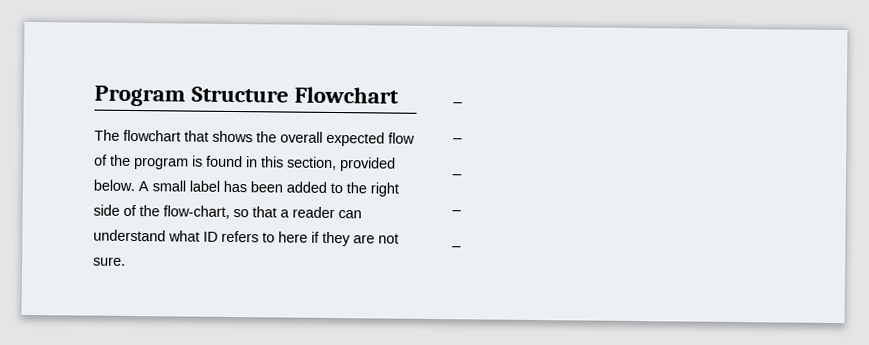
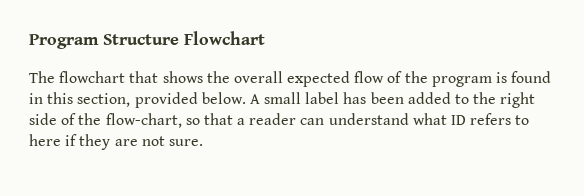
[452,100,463,104] [452,136,463,140] [451,172,463,176] [451,208,462,212] [451,244,462,248] // _ // _ // _ // _ // _ -> (203, 142) none

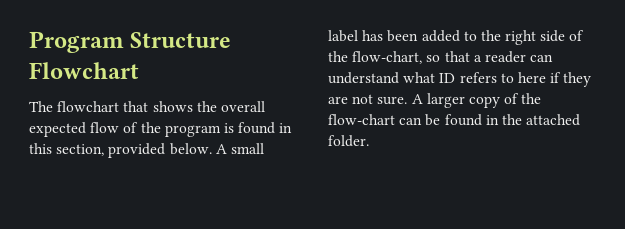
(203, 142) none -> [411,93,542,108] [328,114,581,126] [328,135,369,147] A larger copy of the flow-chart can be found in the attached folder.

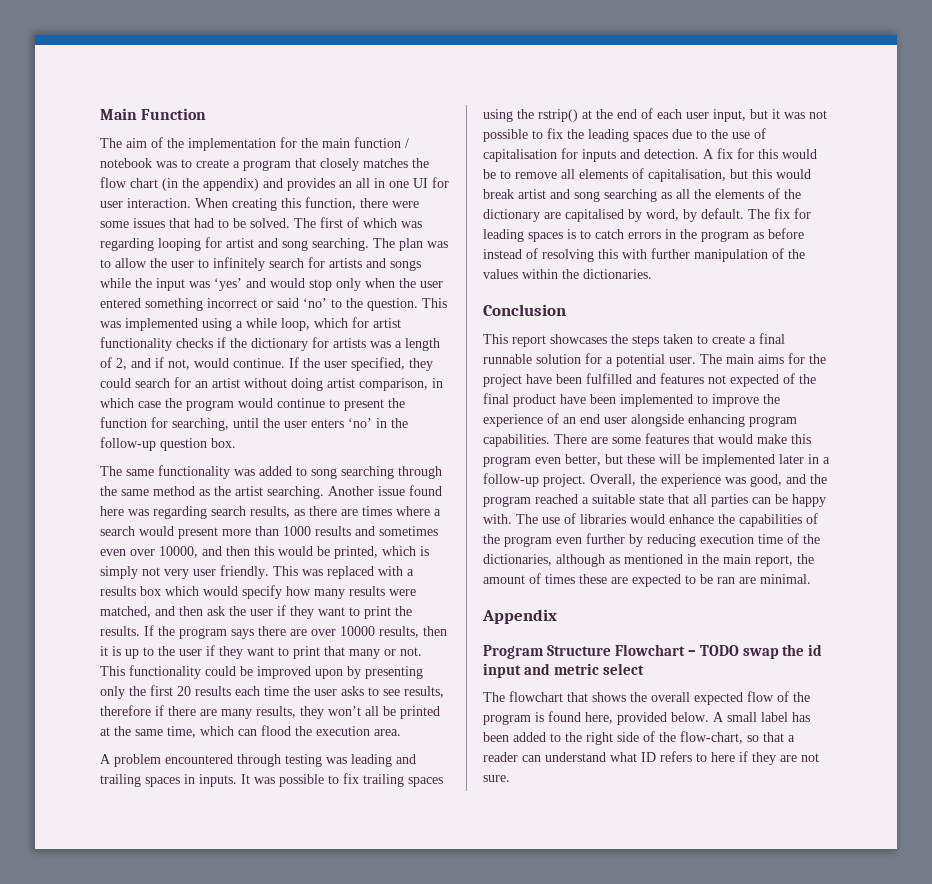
[29,31,232,53] [29,62,139,79] Program Structure Flowchart -> [100,108,207,120] [100,137,409,151] [100,158,429,171] [100,177,449,191] [100,197,419,211] [100,217,422,228] [100,237,448,251] [100,257,421,271] [100,278,443,291] [100,298,447,311] [100,317,401,331] [100,337,440,351] [100,357,433,371] [100,377,443,391] [100,398,405,411] [100,417,408,431] [100,437,236,451] [100,465,442,479] [100,485,442,499] [100,506,441,519] [100,526,438,539] [100,546,429,559] [100,565,414,579] [100,585,416,599] [100,605,412,619] [100,625,447,639] [100,645,422,659] [100,665,423,679] [100,685,444,699] [100,705,440,719] [100,725,401,738] [100,754,416,767] [100,773,443,787] [483,108,827,122] [483,128,766,142] [483,148,817,162] [483,168,811,182] [483,188,801,202] [483,208,811,222] [483,228,804,242] [483,248,805,262] [483,269,652,279] [483,304,566,316] [483,333,785,347] [483,353,826,367] [483,373,816,387] [483,393,780,407] [483,413,797,427] [483,433,811,447] [483,454,830,467] [483,473,827,487] [483,494,826,507] [483,513,818,527] [483,533,820,547] [483,554,814,567] [483,573,811,587] [482,609,557,624] [483,644,823,659] [483,663,644,678] Main Function // The aim of the implementation for the main function / notebook was to create a program that closely matches the flow chart (in the appendix) and provides an all in one UI for user interaction. When creating this function, there were some issues that had to be solved. The first of which was regarding looping for artist and song searching. The plan was to allow the user to infinitely search for artists and songs while the input was ‘yes’ and would stop only when the user entered something incorrect or said ‘no’ to the question. This was implemented using a while loop, which for artist functionality checks if the dictionary for artists was a length of 2, and if not, would continue. If the user specified, they could search for an artist without doing artist comparison, in which case the program would continue to present the function for searching, until the user enters ‘no’ in the follow-up question box. // The same functionality was added to song searching through the same method as the artist searching. Another issue found here was regarding search results, as there are times where a search would present more than 1000 results and sometimes even over 10000, and then this would be printed, which is simply not very user friendly. This was replaced with a results box which would specify how many results were matched, and then ask the user if they want to print the results. If the program says there are over 10000 results, then it is up to the user if they want to print that many or not. This functionality could be improved upon by presenting only the first 20 results each time the user asks to see results, therefore if there are many results, they won’t all be printed at the same time, which can flood the execution area. // A problem encountered through testing was leading and trailing spaces in inputs. It was possible to fix trailing spaces using the rstrip() at the end of each user input, but it was not possible to fix the leading spaces due to the use of capitalisation for inputs and detection. A fix for this would be to remove all elements of capitalisation, but this would break artist and song searching as all the elements of the dictionary are capitalised by word, by default. The fix for leading spaces is to catch errors in the program as before instead of resolving this with further manipulation of the values within the dictionaries. // Conclusion // This report showcases the steps taken to create a final runnable solution for a potential user. The main aims for the project have been fulfilled and features not expected of the final product have been implemented to improve the experience of an end user alongside enhancing program capabilities. There are some features that would make this program even better, but these will be implemented later in a follow-up project. Overall, the experience was good, and the program reached a suitable state that all parties can be happy with. The use of libraries would enhance the capabilities of the program even further by reducing execution time of the dictionaries, although as mentioned in the main report, the amount of times these are expected to be ran are minimal. // Appendix // Program Structure Flowchart – TODO swap the id input and metric select
[279,123,293,133] [29,143,105,156] in this section, -> [585,712,613,724] here,
[411,93,542,108] [328,114,581,126] [328,135,369,147] A larger copy of the flow-chart can be found in the attached folder. -> (510, 778) none

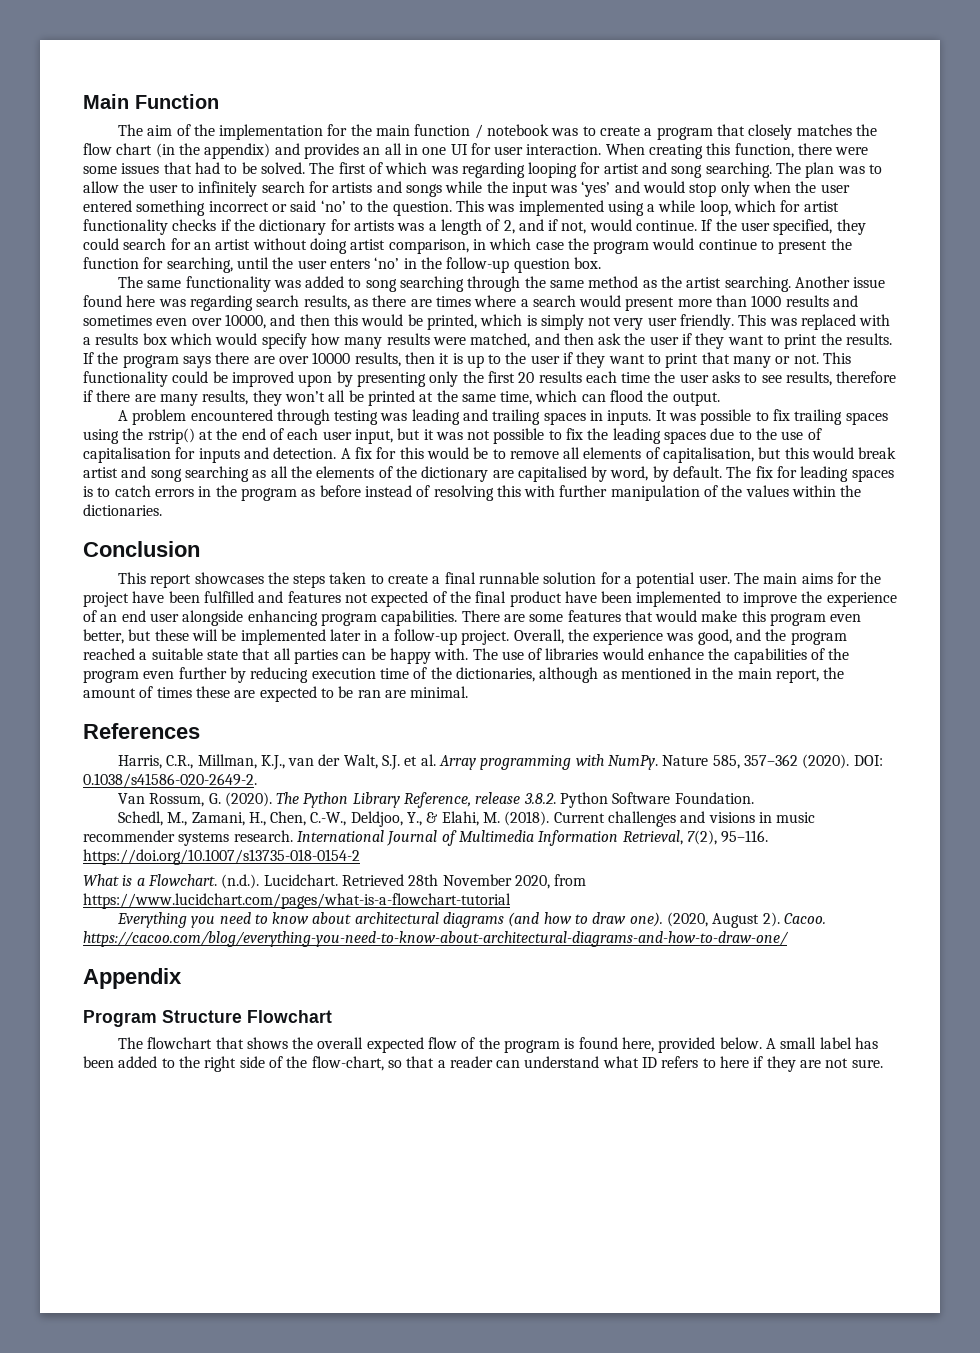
[316,726,401,736] execution area. -> [672,392,720,406] output.
[482,609,557,624] [483,644,823,659] [483,663,644,678] Appendix // Program Structure Flowchart – TODO swap the id input and metric select -> [83,723,200,739] [117,754,883,770] [83,773,257,788] [117,792,754,808] [117,811,816,827] [83,830,769,846] [83,849,360,865] [83,874,587,889] [83,893,511,909] [116,912,827,928] [83,931,789,947] [83,968,182,989] [83,1010,332,1027] References // Harris, C.R., Millman, K.J., van der Walt, S.J. et al. Array programming with NumPy. Nature 585, 357–362 (2020). DOI: 0.1038/s41586-020-2649-2. // Van Rossum, G. (2020). The Python Library Reference, release 3.8.2. Python Software Foundation. // Schedl, M., Zamani, H., Chen, C.-W., Deldjoo, Y., & Elahi, M. (2018). Current challenges and visions in music recommender systems research. International Journal of Multimedia Information Retrieval, 7(2), 95–116. https://doi.org/10.1007/s13735-018-0154-2 // What is a Flowchart. (n.d.). Lucidchart. Retrieved 28th November 2020, from https://www.lucidchart.com/pages/what-is-a-flowchart-tutorial // Everything you need to know about architectural diagrams (and how to draw one). (2020, August 2). Cacoo. https://cacoo.com/blog/everything-you-need-to-know-about-architectural-diagrams-and-how-to-draw-one/ // Appendix // Program Structure Flowchart

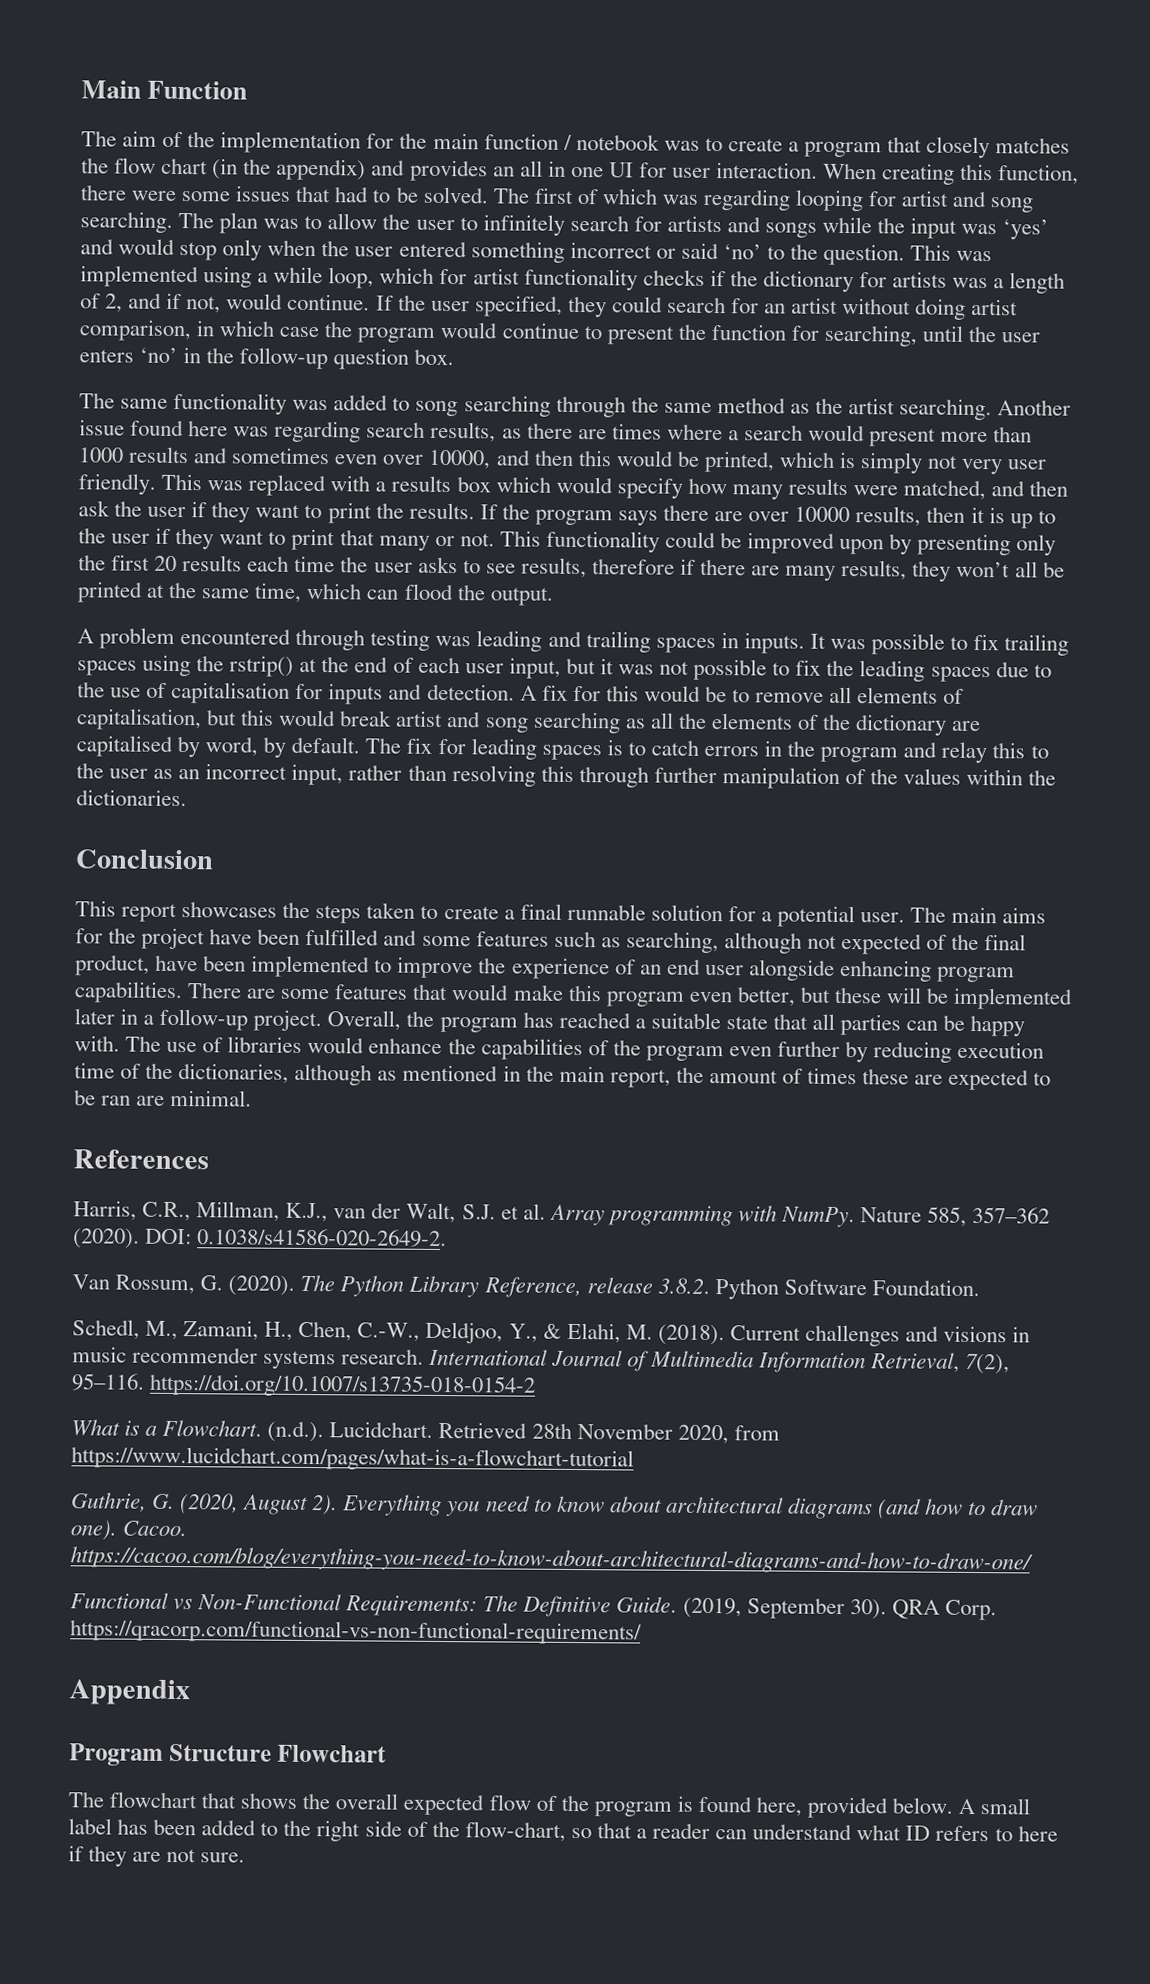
[301,485,431,497] as before instead of -> [903,741,1049,764] [76,762,447,786] and relay this to the user as an incorrect input, rather than
[524,485,556,497] with -> [578,766,649,788] through
[287,591,341,603] features -> [421,930,802,954] some features such as searching, although
[509,591,562,607] product -> [75,954,150,976] product,
[593,629,847,645] experience was good, and the program -> [439,1011,554,1033] program has
(511, 901) none -> [71,1492,339,1516] Guthrie, G. (2020, August 2).
[667,912,780,928] (2020, August 2). -> (118, 1530) none
(789, 939) none -> [70,1592,997,1621] [70,1619,642,1645] // Functional vs Non-Functional Requirements: The Definitive Guide. (2019, September 30). QRA Corp. https://qracorp.com/functional-vs-non-functional-requirements/

